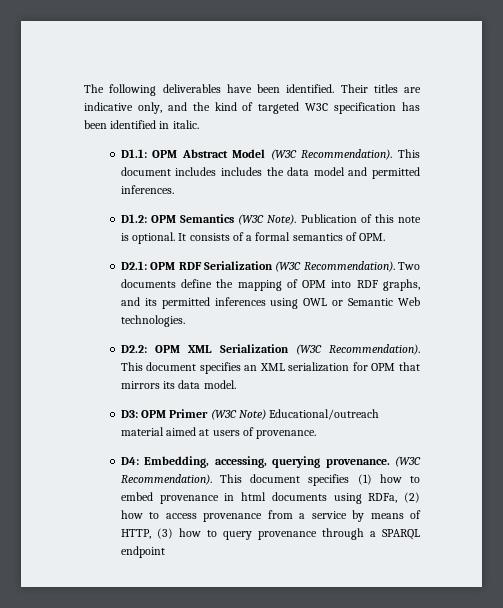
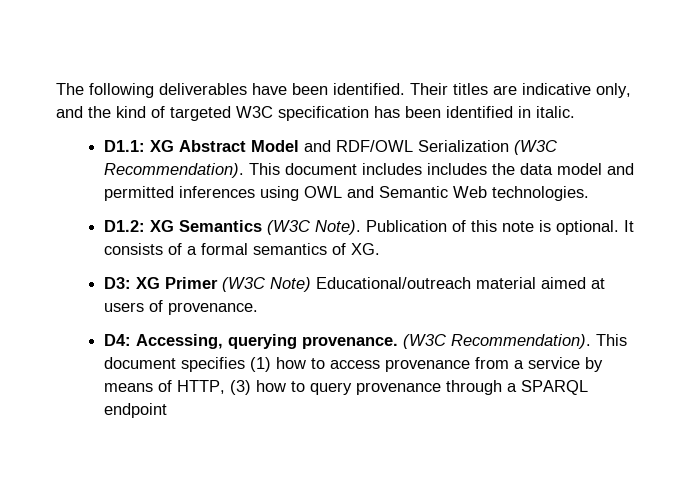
[152,150,178,158] OPM -> [150,140,175,152] XG
(266, 153) none -> [304,140,510,152] and RDF/OWL Serialization
[120,185,174,194] inferences. -> [179,186,590,201] inferences using OWL and Semantic Web technologies.
[150,215,176,223] OPM -> [150,220,175,232] XG
[359,233,386,241] [120,261,421,272] [120,279,420,291] [120,297,420,309] [120,315,185,327] [120,344,420,355] [120,362,420,374] [120,380,236,389] OPM. // D2.1: OPM RDF Serialization (W3C Recommendation). Two documents define the mapping of OPM into RDF graphs, and its permitted inferences using OWL or Semantic Web technologies. // D2.2: OPM XML Serialization (W3C Recommendation). This document specifies an XML serialization for OPM that mirrors its data model. -> [351,243,381,255] XG.
[141,410,167,418] OPM -> [136,277,161,289] XG
[144,456,267,468] Embedding, accessing, -> [136,334,224,349] Accessing,
[120,492,420,504] [120,510,160,519] embed provenance in html documents using RDFa, (2) how to -> (326, 363) none

